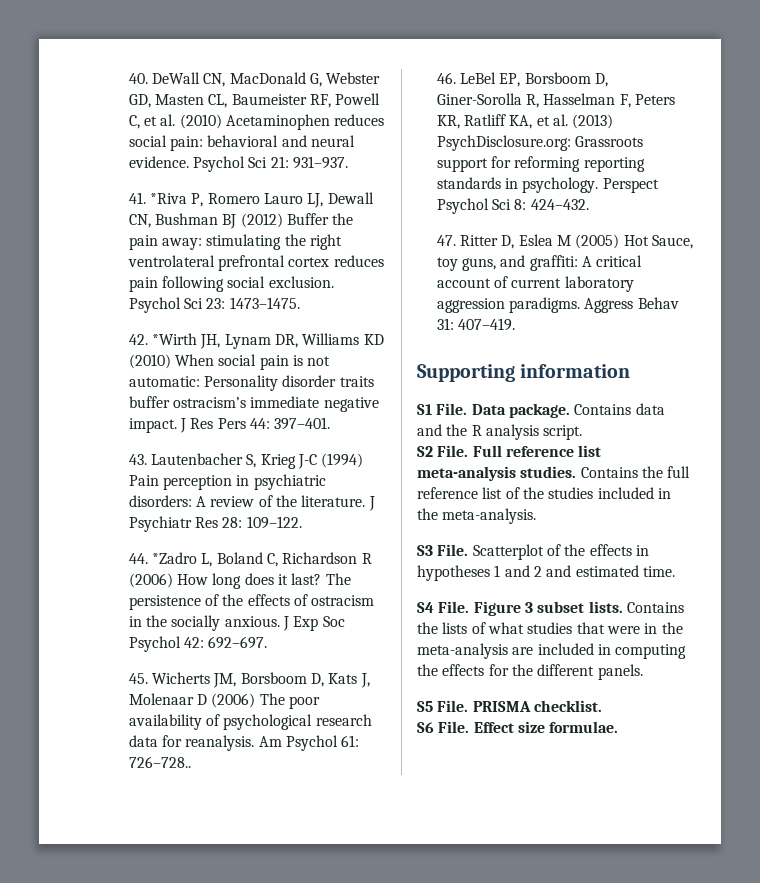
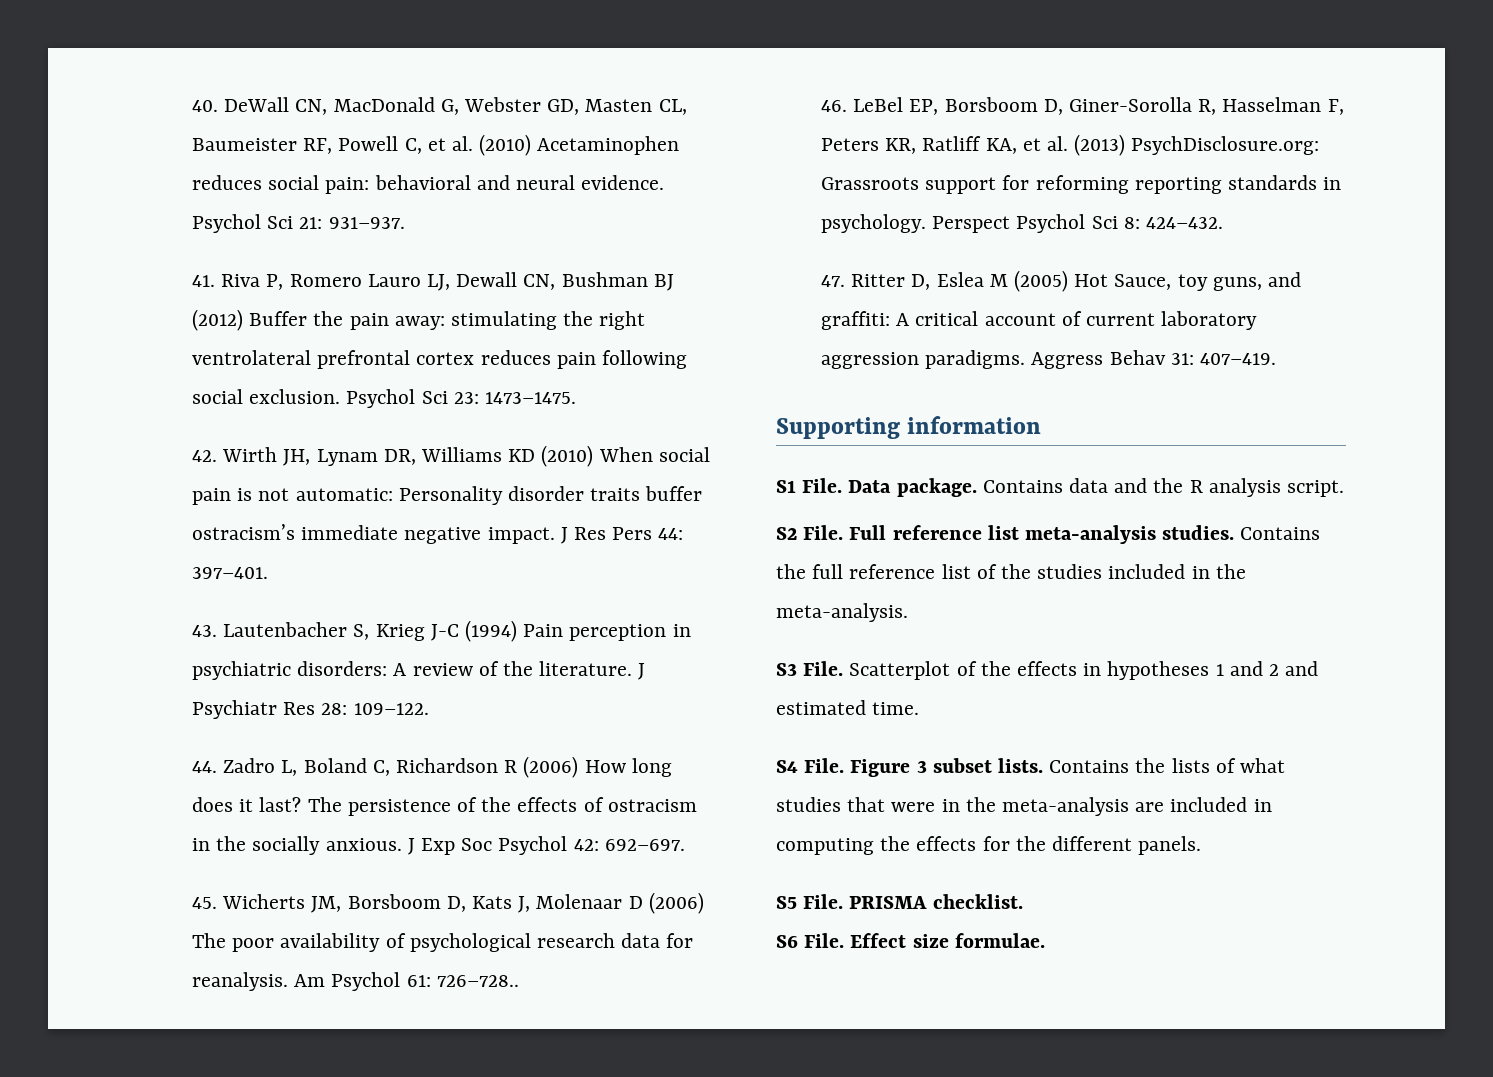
[150,193,188,204] *Riva -> [221,274,261,287] Riva
[152,333,198,345] *Wirth -> [222,447,278,462] Wirth
[152,552,198,564] *Zadro -> [223,758,276,773] Zadro

